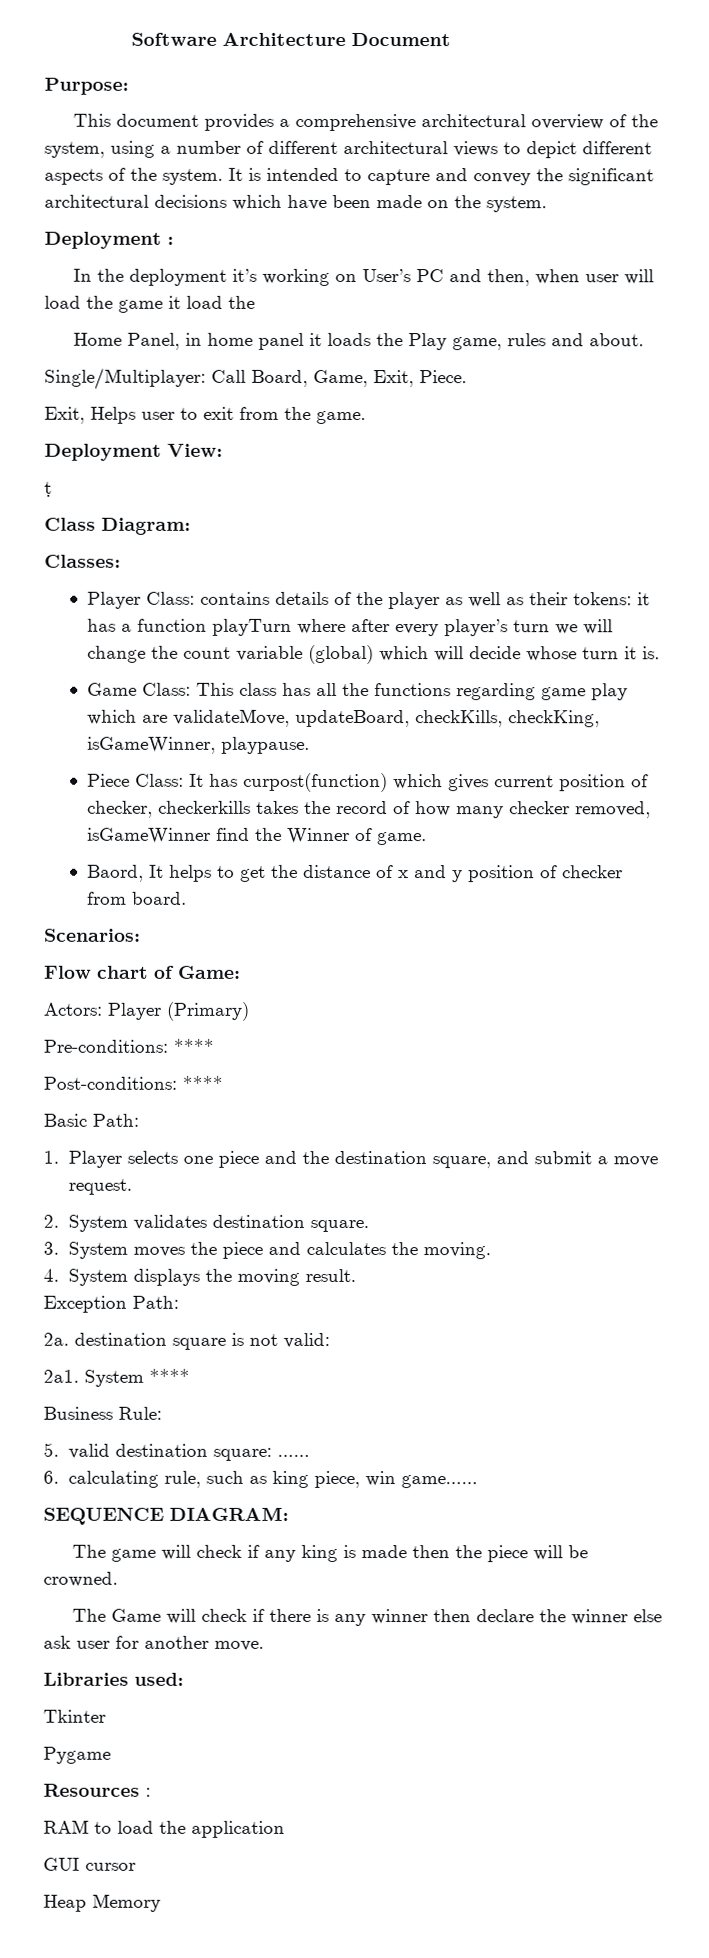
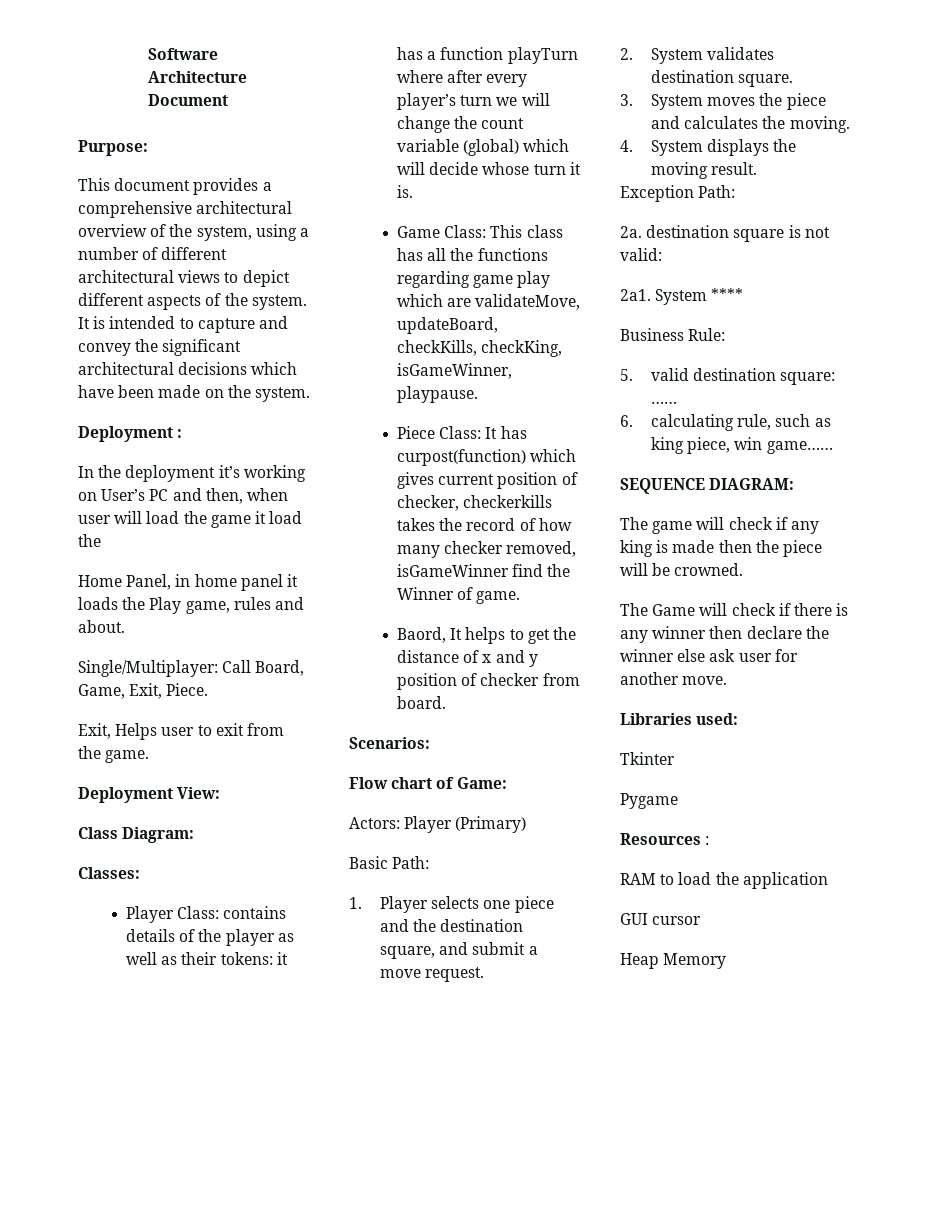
[44,481,52,497] // ṭ -> (221, 793) none
[43,1038,214,1053] [43,1075,223,1090] // Pre-conditions: **** // Post-conditions: **** -> (527, 824) none

